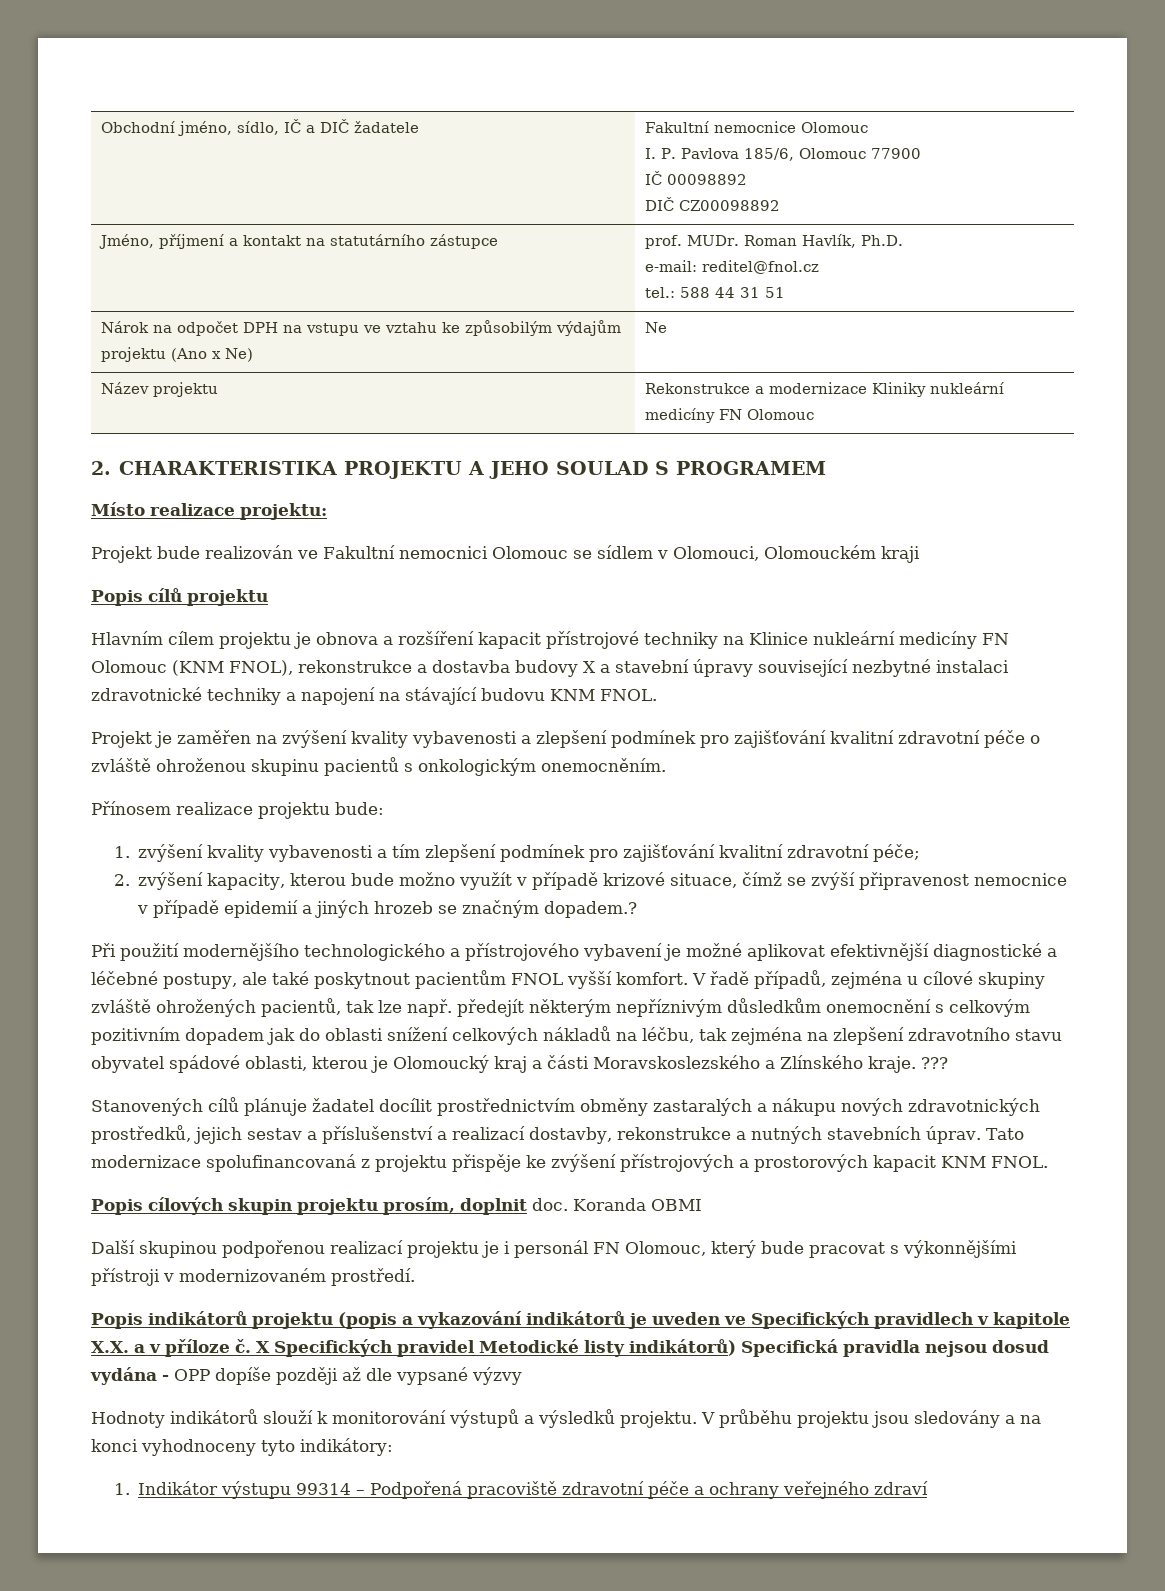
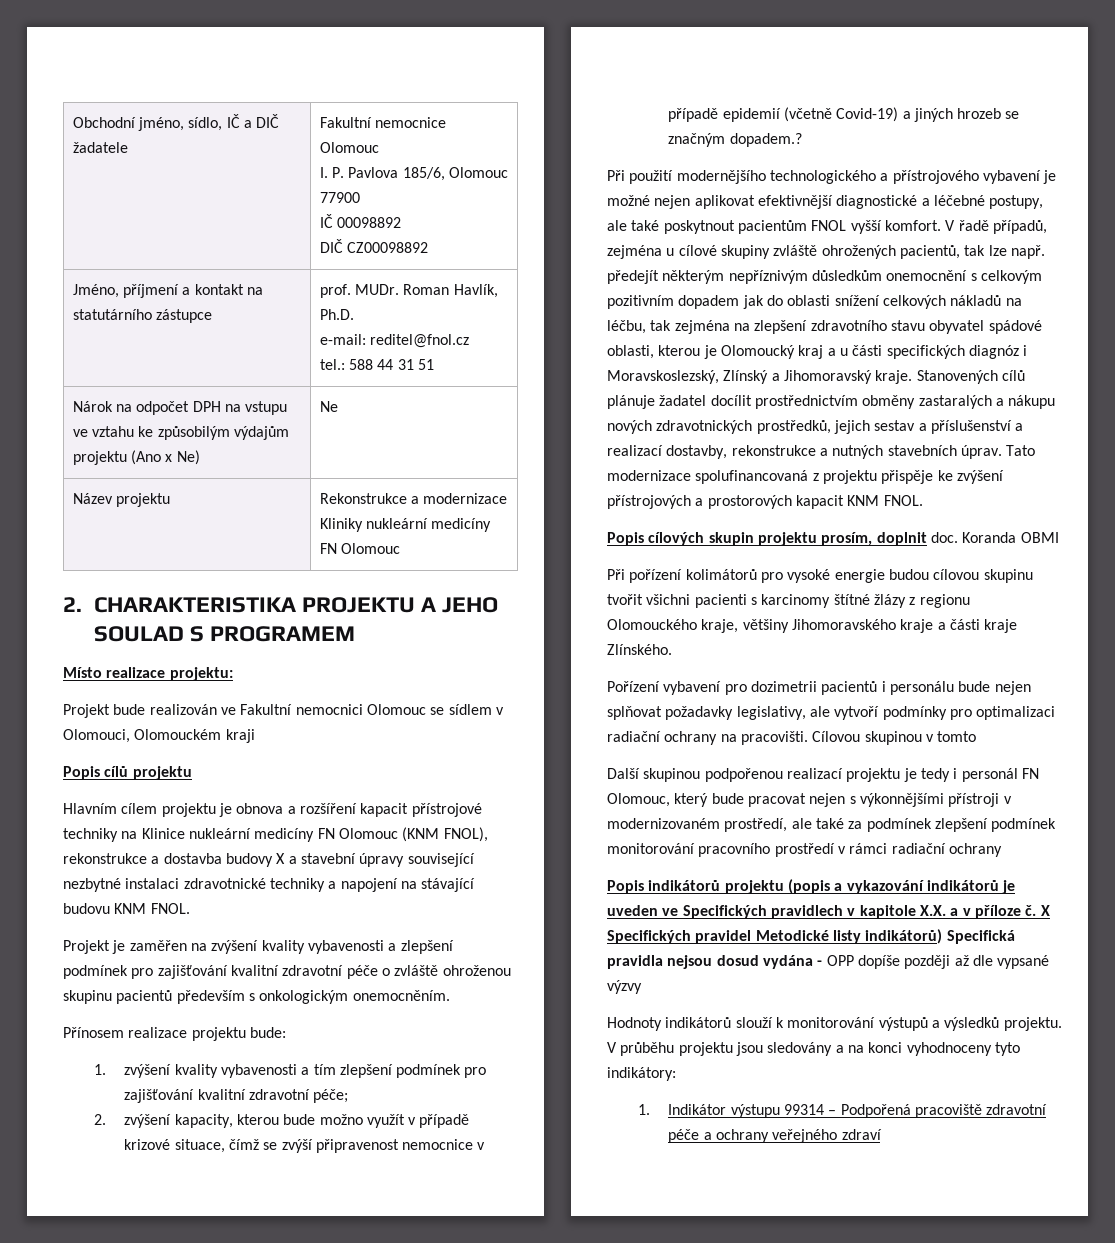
(399, 766) none -> [176,990,245,1004] především
(298, 909) none -> [783,107,899,122] (včetně Covid-19)
(742, 950) none -> [654,195,691,209] nejen
[547,1055,948,1073] části Moravskoslezského a Zlínského kraje. ??? // -> [839,345,1028,359] [607,370,913,384] u části specifických diagnóz i Moravskoslezský, Zlínský a Jihomoravský kraje.
(702, 1205) none -> [607,569,1033,583] [607,594,970,608] [607,619,1018,633] [607,644,672,655] [607,681,1031,695] [607,706,1056,720] [607,731,977,745] // Při pořízení kolimátorů pro vysoké energie budou cílovou skupinu tvořit všichni pacienti s karcinomy štítné žlázy z regionu Olomouckého kraje, většiny Jihomoravského kraje a části kraje Zlínského. // Pořízení vybavení pro dozimetrii pacientů i personálu bude nejen splňovat požadavky legislativy, ale vytvoří podmínky pro optimalizaci radiační ochrany na pracovišti. Cílovou skupinou v tomto
(499, 1249) none -> [920,768,950,782] tedy
(885, 1250) none -> [809,793,846,807] nejen
[331,1268,415,1286] prostředí. -> [724,818,1057,832] [607,843,1002,857] prostředí, ale také za podmínek zlepšení podmínek monitorování pracovního prostředí v rámci radiační ochrany

